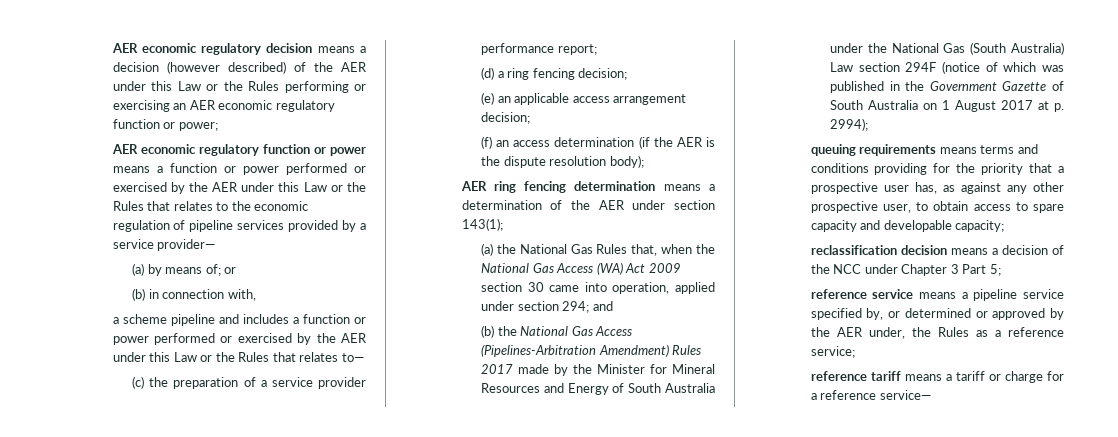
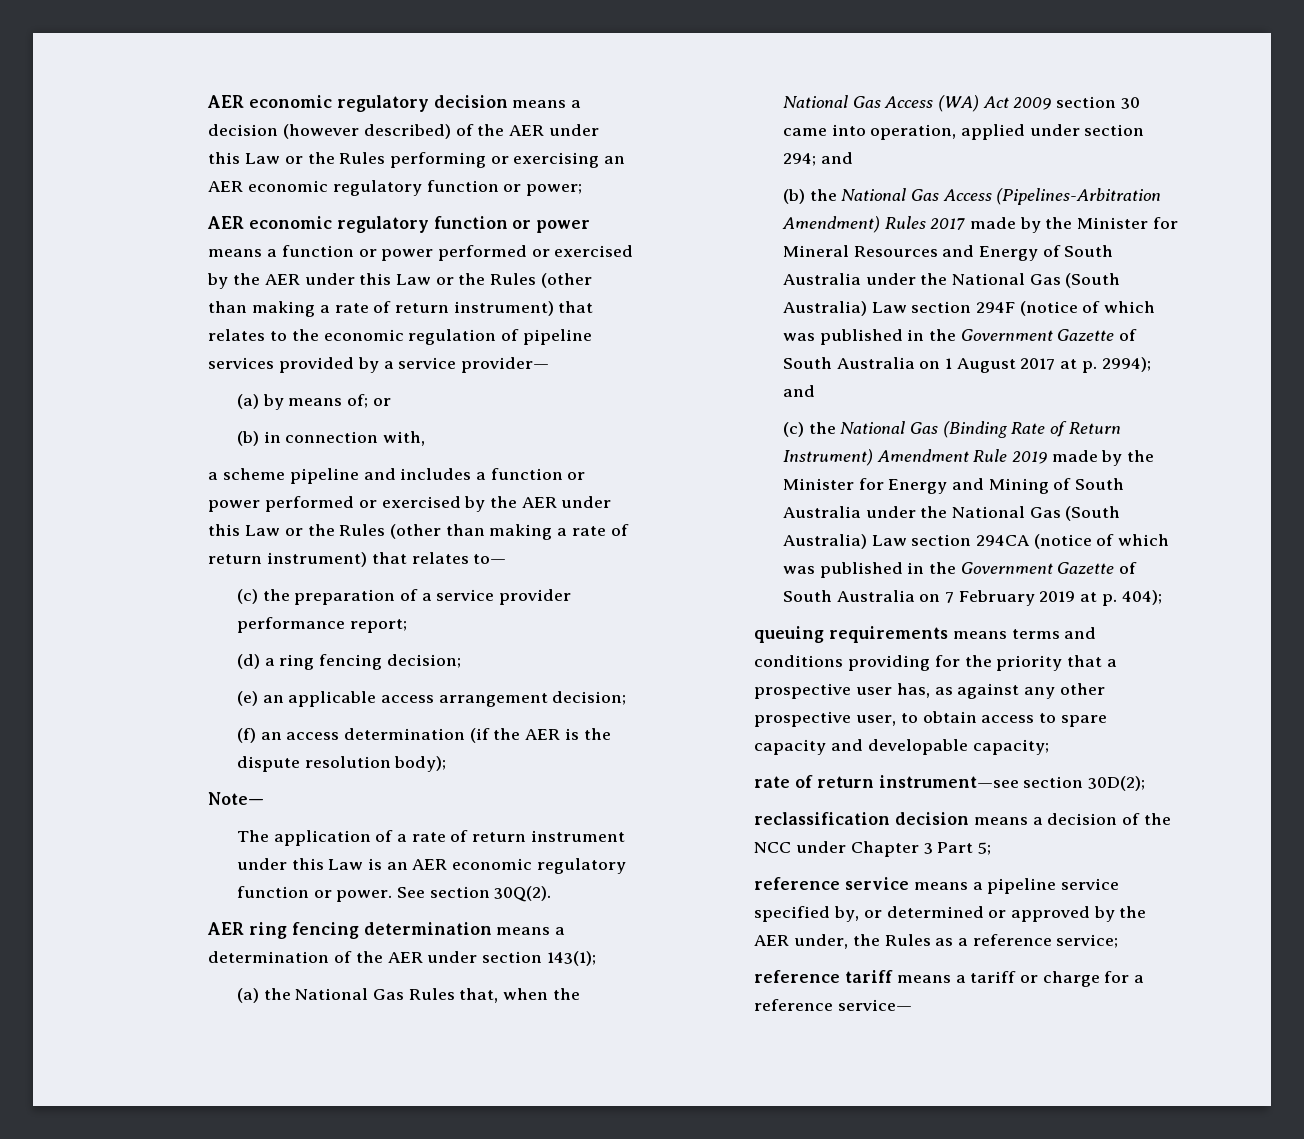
(144, 206) none -> [540,273,592,288] [208,301,554,317] (other than making a rate of return instrument)
(270, 357) none -> [390,524,629,540] [208,552,368,567] (other than making a rate of return instrument)
(644, 161) none -> [208,792,265,805] [236,830,625,846] [236,858,626,874] [236,886,552,902] // Note— // The application of a rate of return instrument under this Law is an AER economic regulatory function or power. See section 30Q(2).
(869, 124) none -> [782,385,815,397] [782,421,1121,438] [782,449,1155,466] [782,478,1125,494] [782,506,1121,521] [782,534,1170,549] [782,562,1138,578] [782,590,1162,606] and // (c) the National Gas (Binding Rate of Return Instrument) Amendment Rule 2019 made by the Minister for Energy and Mining of South Australia under the National Gas (South Australia) Law section 294CA (notice of which was published in the Government Gazette of South Australia on 7 February 2019 at p. 404);
(1005, 226) none -> [754,775,1146,791] // rate of return instrument—see section 30D(2);

